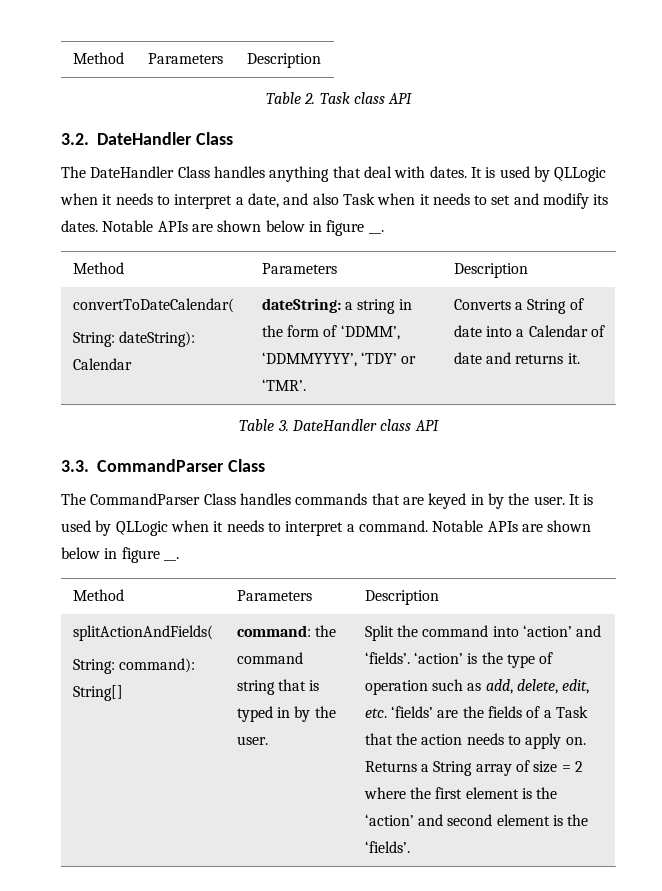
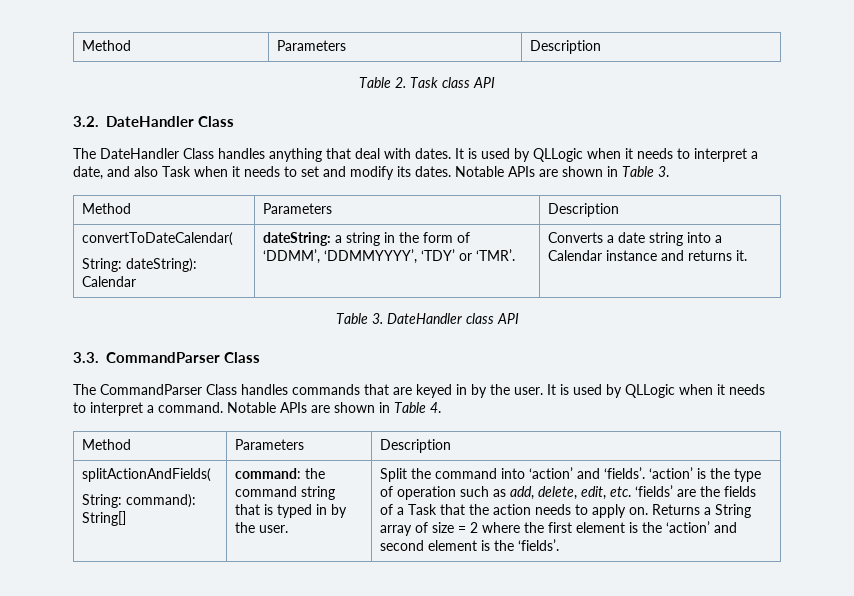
[265,220,384,236] below in figure __. -> [607,166,669,177] in Table 3.
[527,298,584,314] [453,325,482,337] String of date -> [618,232,684,246] date string
[590,325,605,337] [453,352,482,364] of date -> [606,250,658,261] instance
[61,547,179,563] below in figure __. -> [379,402,441,413] in Table 4.

